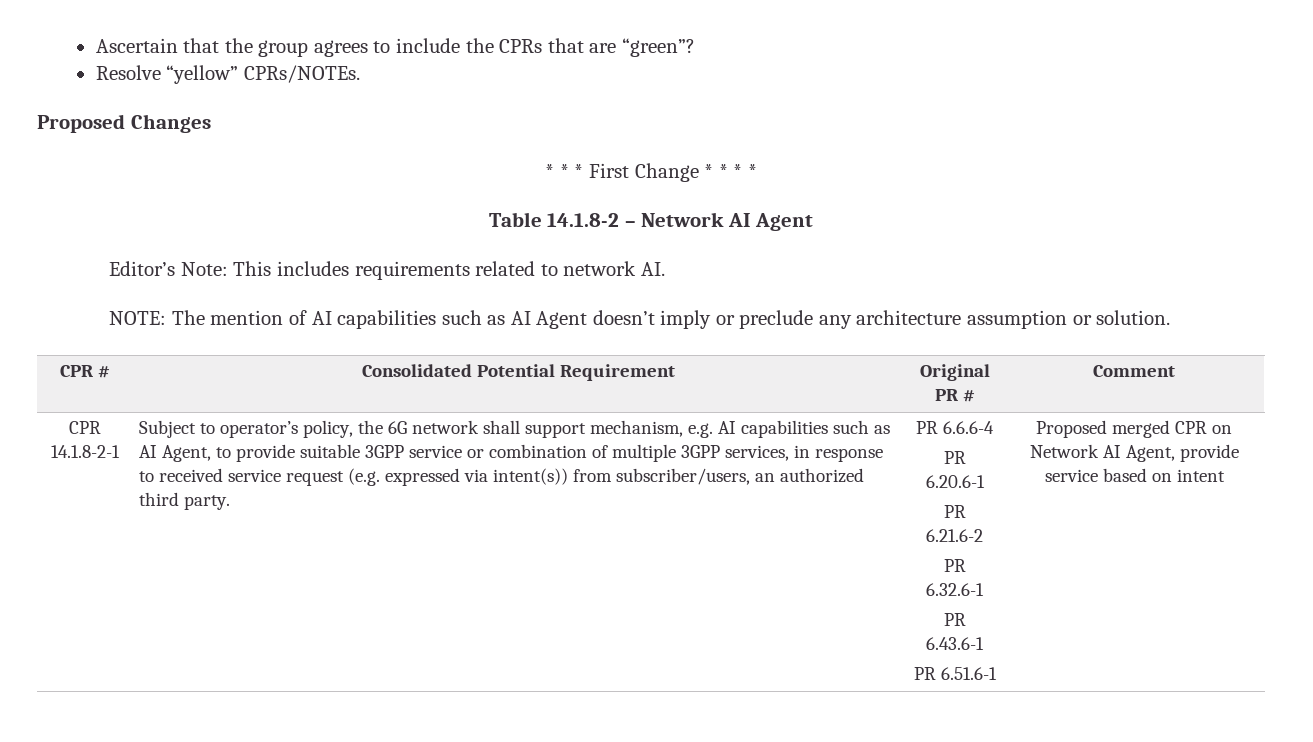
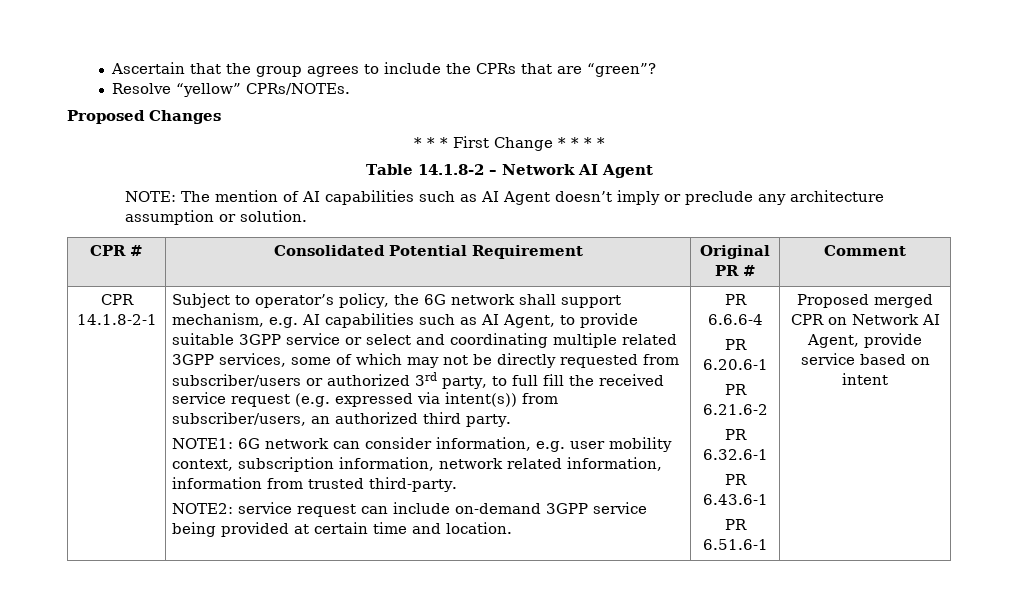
[109,261,665,280] // Editor’s Note: This includes requirements related to network AI. -> (653, 171) none
[489,444,884,462] [139,471,155,482] combination of multiple 3GPP services, in response to -> [366,333,678,348] [172,353,680,368] [172,372,595,389] select and coordinating multiple related 3GPP services, some of which may not be directly requested from subscriber/users or authorized 3rd party, to full fill the
(231, 502) none -> [172,437,673,452] [172,457,663,472] [172,477,458,492] [172,502,648,517] [172,522,513,537] // NOTE1: 6G network can consider information, e.g. user mobility context, subscription information, network related information, information from trusted third-party. // NOTE2: service request can include on-demand 3GPP service being provided at certain time and location.

